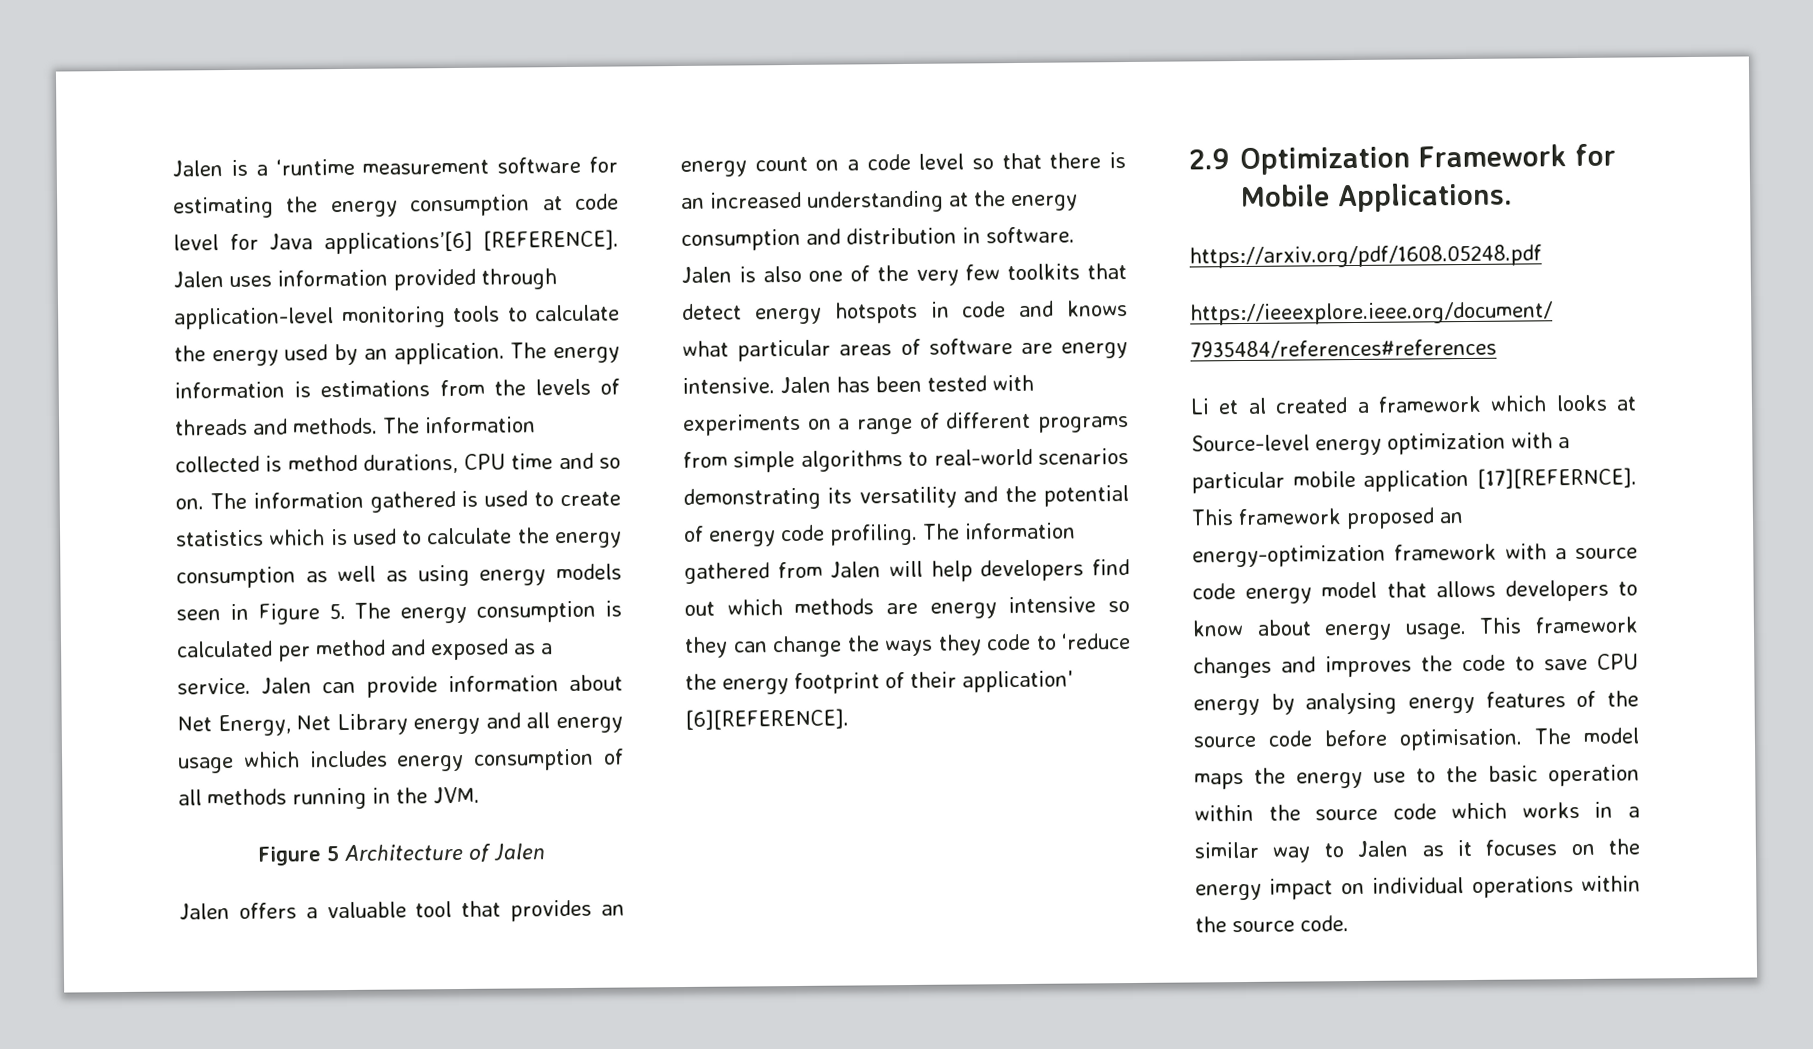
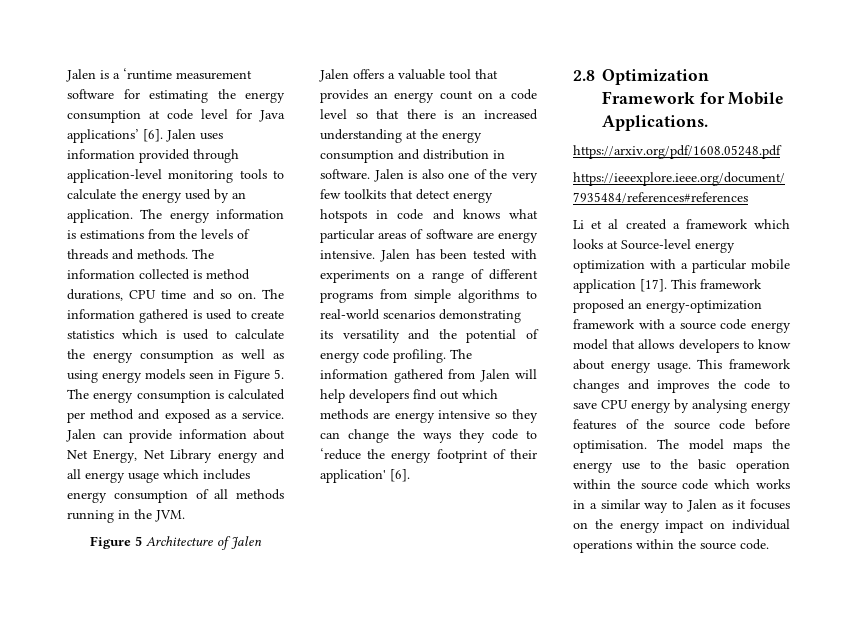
[323,229,619,255] applications’[6] [REFERENCE]. -> [67,129,163,143] applications’ [6].
[685,708,849,730] [1188,148,1230,170] [6][REFERENCE]. // 2.9 -> [390,469,410,482] [573,70,595,81] [6]. // 2.8
[1477,467,1637,489] [17][REFERNCE]. -> [640,279,667,292] [17].

